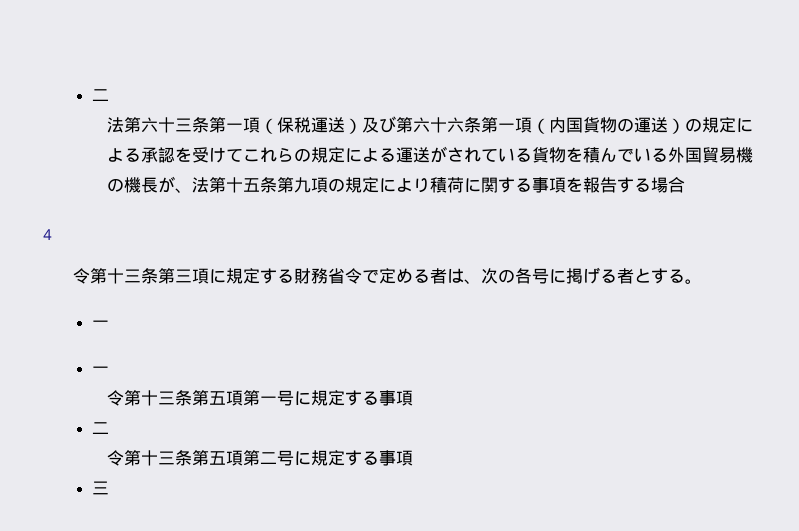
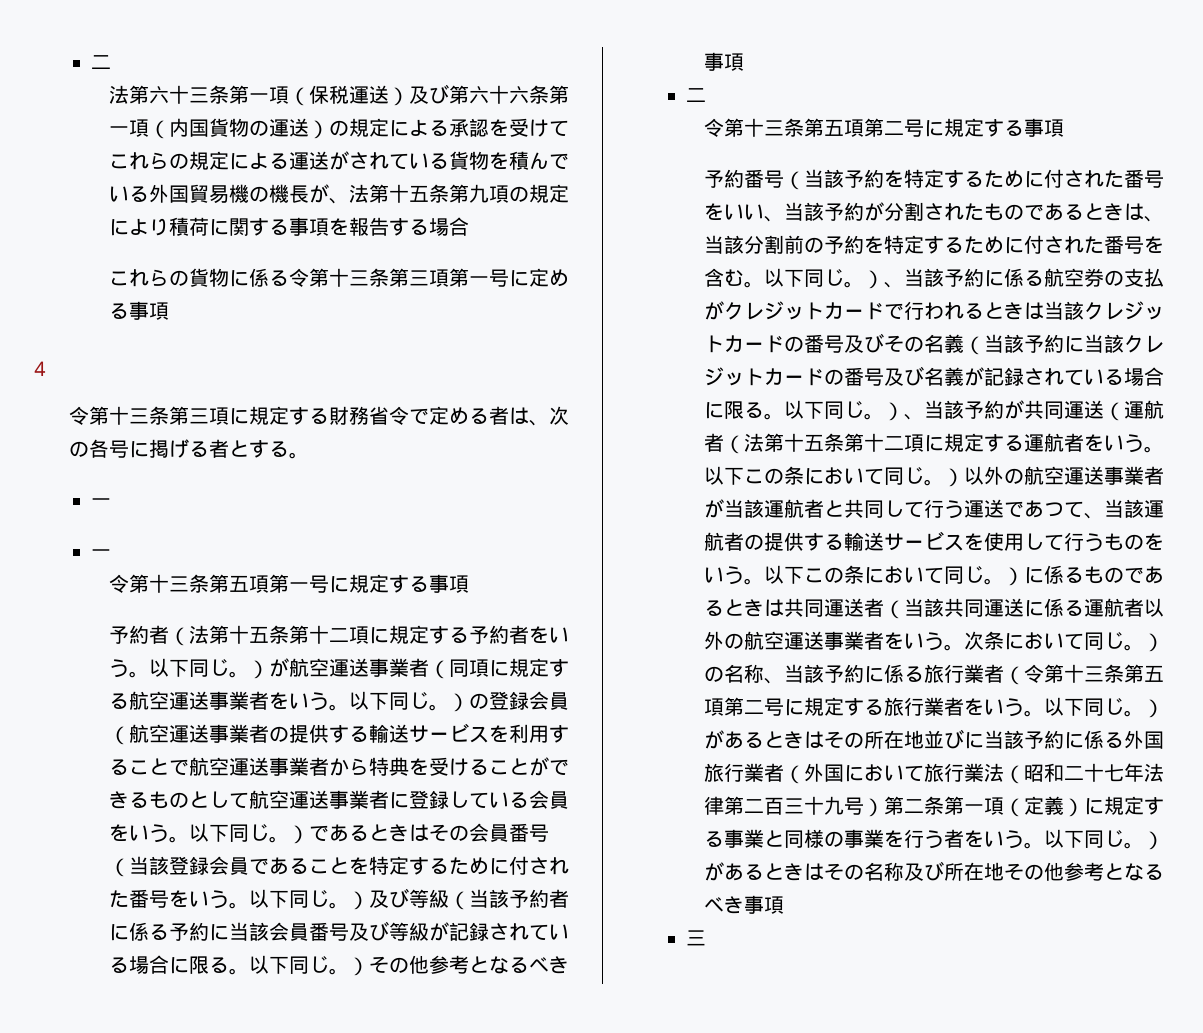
(685, 185) none -> [108,268,569,287] [108,301,169,320] // これらの貨物に係る令第十三条第三項第一号に定める事項
(413, 398) none -> [108,625,569,646] [108,658,569,679] [108,691,569,712] [108,723,569,745] [108,757,569,776] [108,790,569,809] [108,823,549,844] [108,856,569,877] [108,888,569,910] [108,921,569,941] [108,955,569,976] [703,52,744,71] // 予約者（法第十五条第十二項に規定する予約者をいう。以下同じ。）が航空運送事業者（同項に規定する航空運送事業者をいう。以下同じ。）の登録会員（航空運送事業者の提供する輸送サービスを利用することで航空運送事業者から特典を受けることができるものとして航空運送事業者に登録している会員をいう。以下同じ。）であるときはその会員番号（当該登録会員であることを特定するために付された番号をいう。以下同じ。）及び等級（当該予約者に係る予約に当該会員番号及び等級が記録されている場合に限る。以下同じ。）その他参考となるべき事項
(413, 458) none -> [703,169,1164,190] [703,202,1164,222] [703,235,1164,254] [703,268,1164,289] [703,301,1164,320] [703,333,1164,355] [703,366,1164,386] [703,400,1164,421] [703,433,1164,454] [703,466,1164,487] [703,499,1164,519] [703,531,1164,552] [703,565,1164,586] [703,598,1164,619] [703,631,1164,652] [703,664,1164,685] [703,697,1164,718] [703,729,1164,749] [703,763,1164,784] [703,796,1164,817] [703,829,1164,850] [703,861,1164,881] [703,895,784,914] // 予約番号（当該予約を特定するために付された番号をいい、当該予約が分割されたものであるときは、当該分割前の予約を特定するために付された番号を含む。以下同じ。）、当該予約に係る航空券の支払がクレジットカードで行われるときは当該クレジットカードの番号及びその名義（当該予約に当該クレジットカードの番号及び名義が記録されている場合に限る。以下同じ。）、当該予約が共同運送（運航者（法第十五条第十二項に規定する運航者をいう。以下この条において同じ。）以外の航空運送事業者が当該運航者と共同して行う運送であつて、当該運航者の提供する輸送サービスを使用して行うものをいう。以下この条において同じ。）に係るものであるときは共同運送者（当該共同運送に係る運航者以外の航空運送事業者をいう。次条において同じ。）の名称、当該予約に係る旅行業者（令第十三条第五項第二号に規定する旅行業者をいう。以下同じ。）があるときはその所在地並びに当該予約に係る外国旅行業者（外国において旅行業法（昭和二十七年法律第二百三十九号）第二条第一項（定義）に規定する事業と同様の事業を行う者をいう。以下同じ。）があるときはその名称及び所在地その他参考となるべき事項

